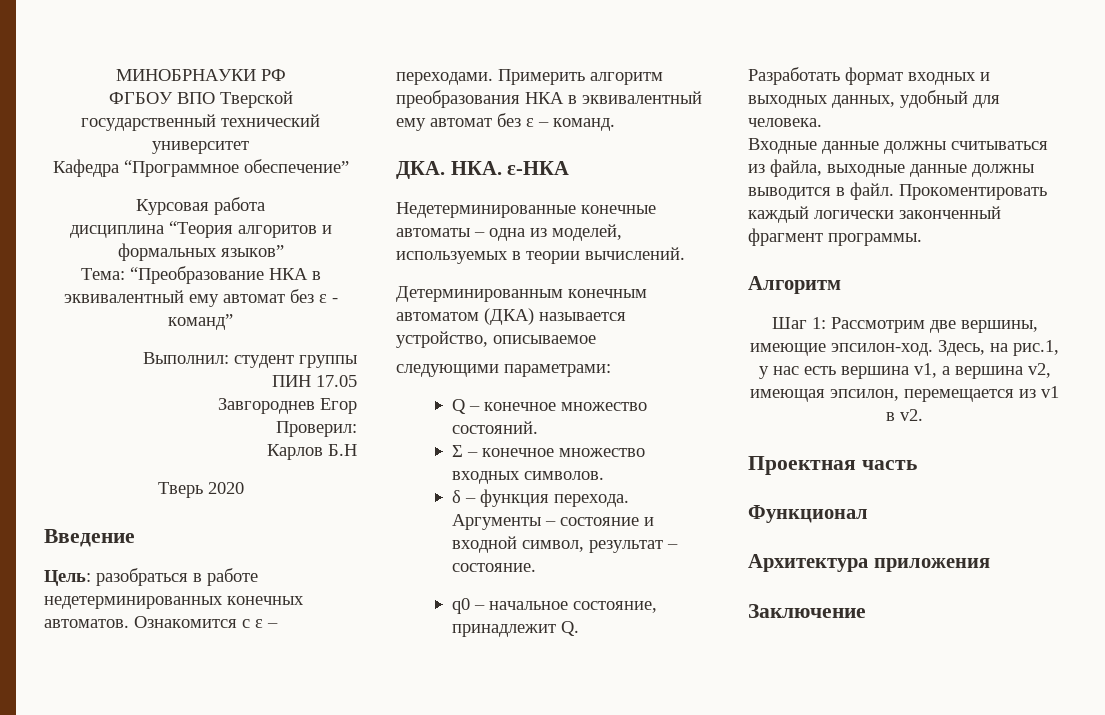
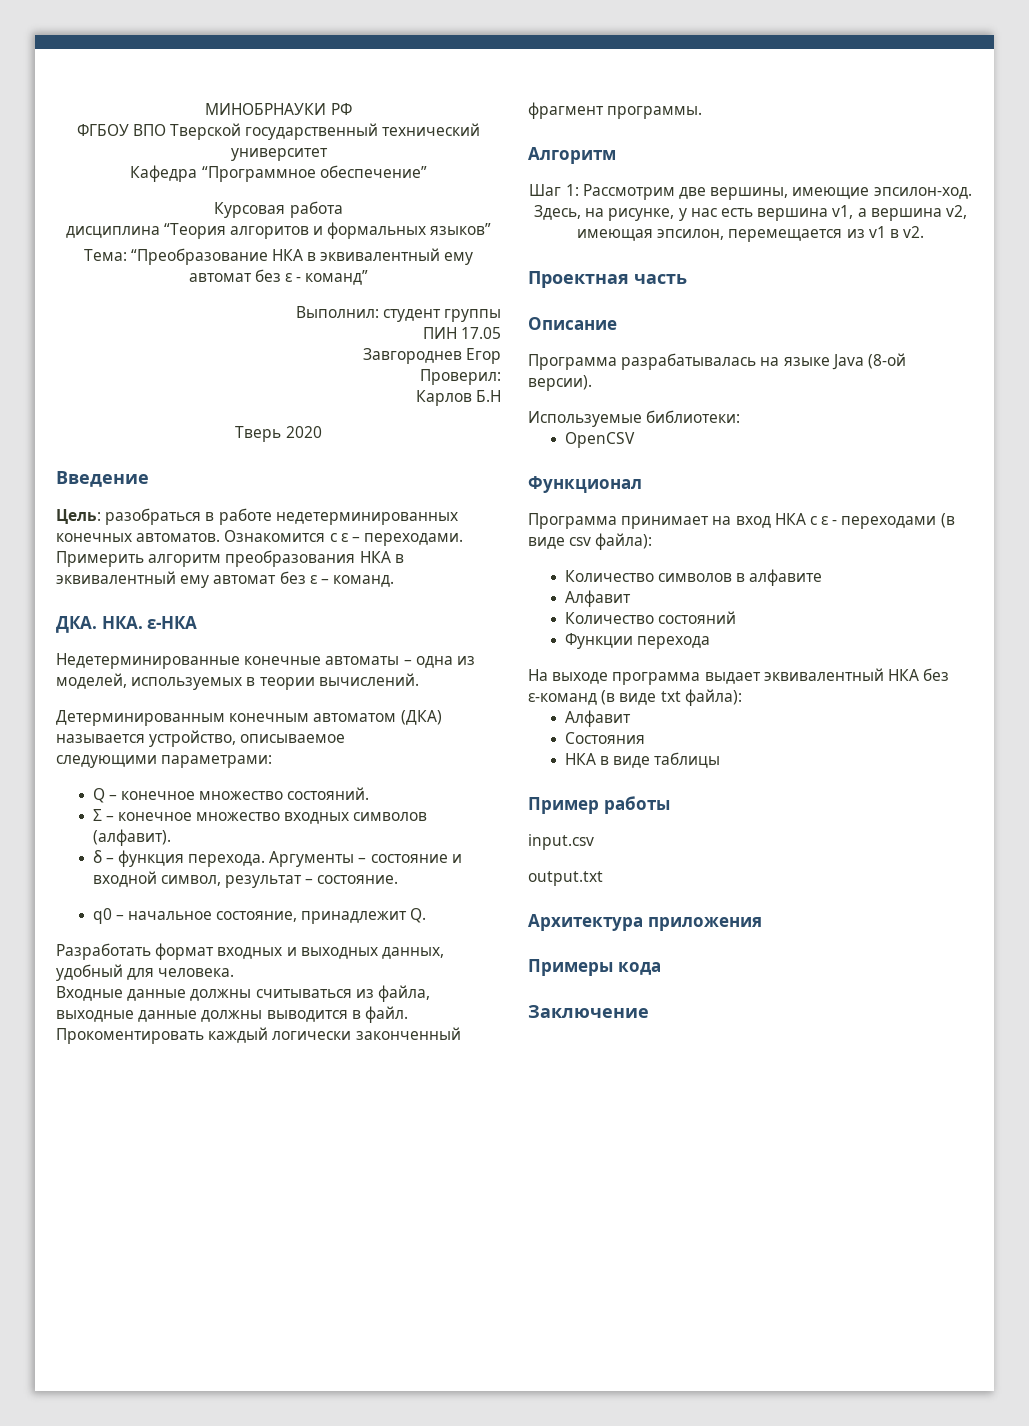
[523,471,604,480] символов. -> [353,812,428,821] [92,829,171,846] символов (алфавит).
[1013,340,1059,356] рис.1, -> [608,208,675,221] рисунке,
[748,505,868,523] Функционал -> [528,317,617,330] [528,353,906,370] [528,375,592,391] [528,410,741,427] [564,432,635,448] [528,476,642,493] [528,513,955,529] [528,533,653,550] [564,569,823,586] [564,590,631,607] [564,611,736,624] [564,633,710,649] [528,668,950,685] [528,689,742,706] [564,710,631,727] [564,732,645,744] [564,752,721,768] [528,796,670,814] [528,834,594,850] [528,871,603,886] Описание // Программа разрабатывалась на языке Java (8-ой версии). // Используемые библиотеки: // OpenCSV // Функционал // Программа принимает на вход НКА с ε - переходами (в виде csv файла): // Количество символов в алфавите // Алфавит // Количество состояний // Функции перехода // На выходе программа выдает эквивалентный НКА без ε-команд (в виде txt файла): // Алфавит // Состояния // НКА в виде таблицы // Пример работы // input.csv // output.txt
(990, 565) none -> [528,959,661,976] // Примеры кода

